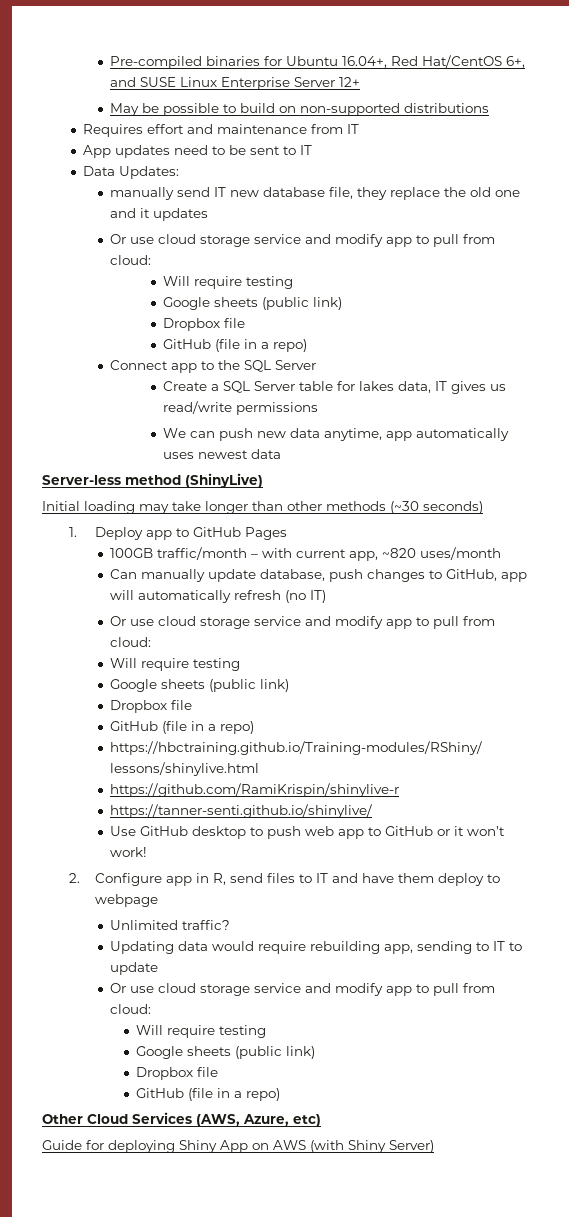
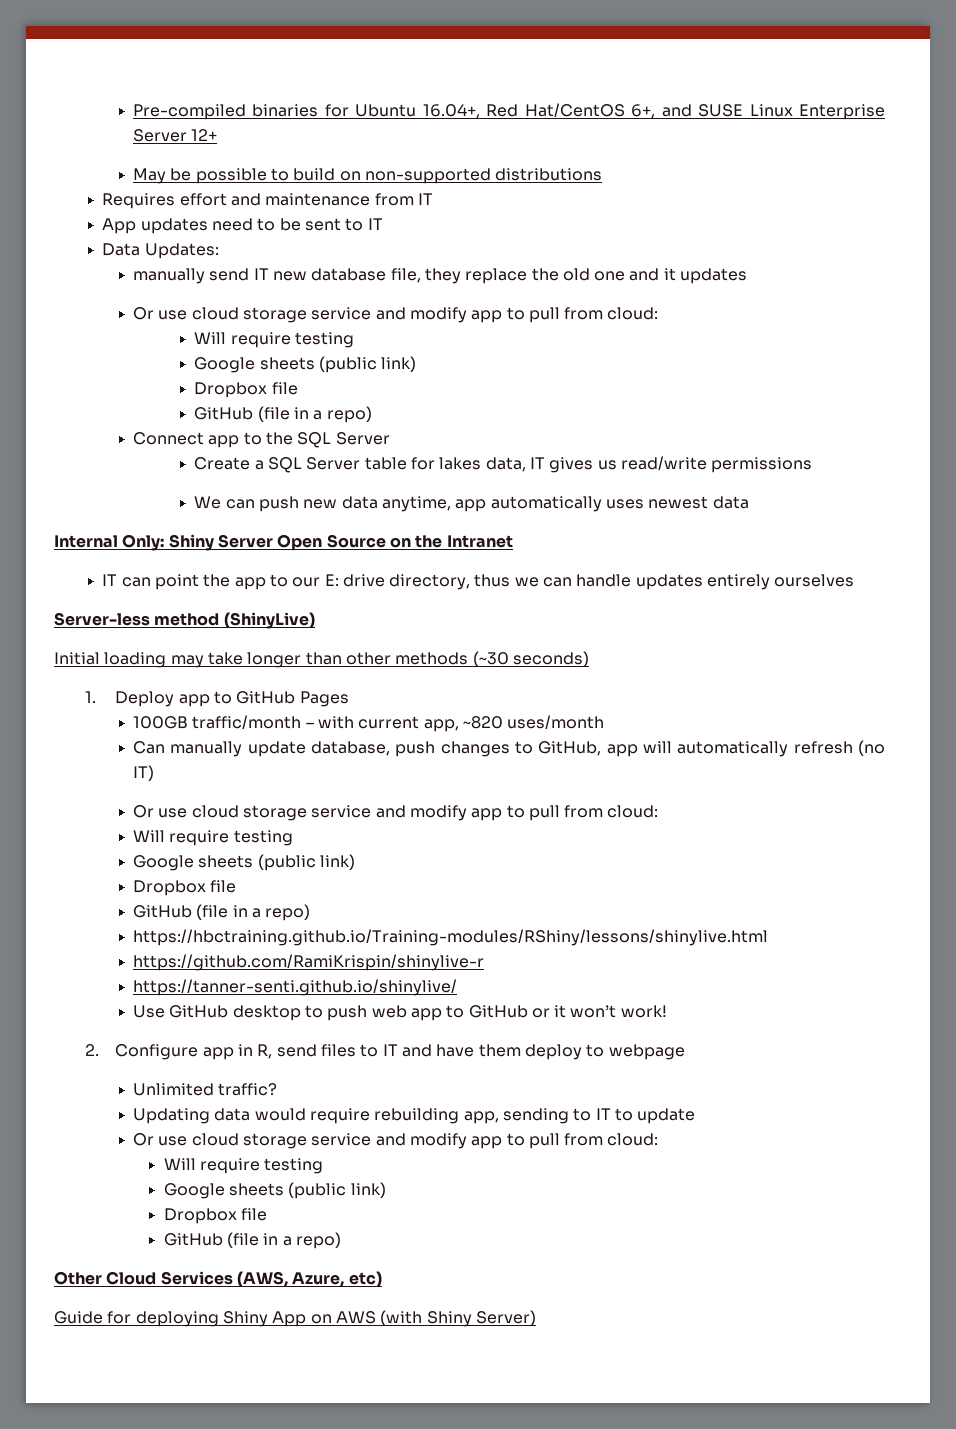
(281, 454) none -> [54,534,513,551] [102,574,855,590] // Internal Only: Shiny Server Open Source on the Intranet // IT can point the app to our E: drive directory, thus we can handle updates entirely ourselves

